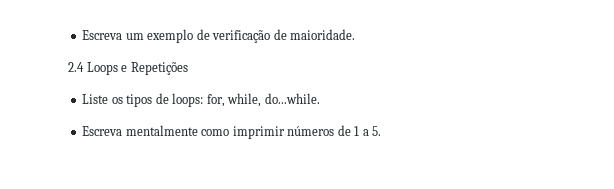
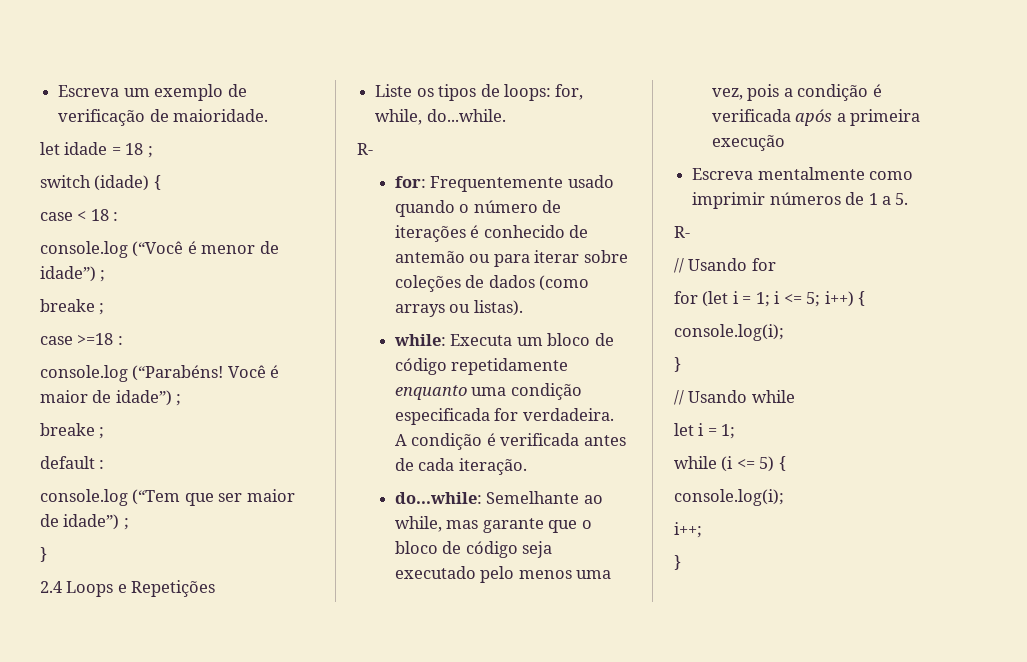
(356, 34) none -> [40,142,153,158] [40,175,161,191] [40,209,119,221] [40,241,279,258] [40,266,106,282] [40,299,105,315] [40,333,123,345] [40,365,280,382] [40,390,182,406] [40,423,105,439] [40,456,105,469] [40,489,295,506] [40,514,129,530] [40,547,47,562] // let idade = 18 ; // switch (idade) { // case < 18 : // console.log (“Você é menor de idade”) ; // breake ; // case >=18 : // console.log (“Parabéns! Você é maior de idade”) ; // breake ; // default : // console.log (“Tem que ser maior de idade”) ; // }
(320, 98) none -> [357,143,373,155] [394,175,614,192] [394,200,562,217] [394,225,589,242] [394,250,628,267] [394,275,590,292] [394,300,523,317] [393,333,614,346] [394,358,569,375] [394,383,582,400] [394,408,614,425] [394,433,626,450] [394,458,527,475] [394,491,603,504] [394,516,592,533] [394,541,553,558] [394,566,612,583] [711,84,882,101] [711,109,921,126] [711,135,785,151] // R- // for: Frequentemente usado quando o número de iterações é conhecido de antemão ou para iterar sobre coleções de dados (como arrays ou listas). // while: Executa um bloco de código repetidamente enquanto uma condição especificada for verdadeira. A condição é verificada antes de cada iteração. // do...while: Semelhante ao while, mas garante que o bloco de código seja executado pelo menos uma vez, pois a condição é verificada após a primeira execução
(382, 131) none -> [674,226,690,238] [674,258,776,273] [674,291,866,307] [674,324,784,341] [674,357,681,372] [674,390,795,405] [674,423,736,439] [674,456,786,472] [674,489,784,506] [674,522,702,538] [674,555,681,570] // R- // // Usando for // for (let i = 1; i <= 5; i++) { // console.log(i); // } // // Usando while // let i = 1; // while (i <= 5) { // console.log(i); // i++; // }

